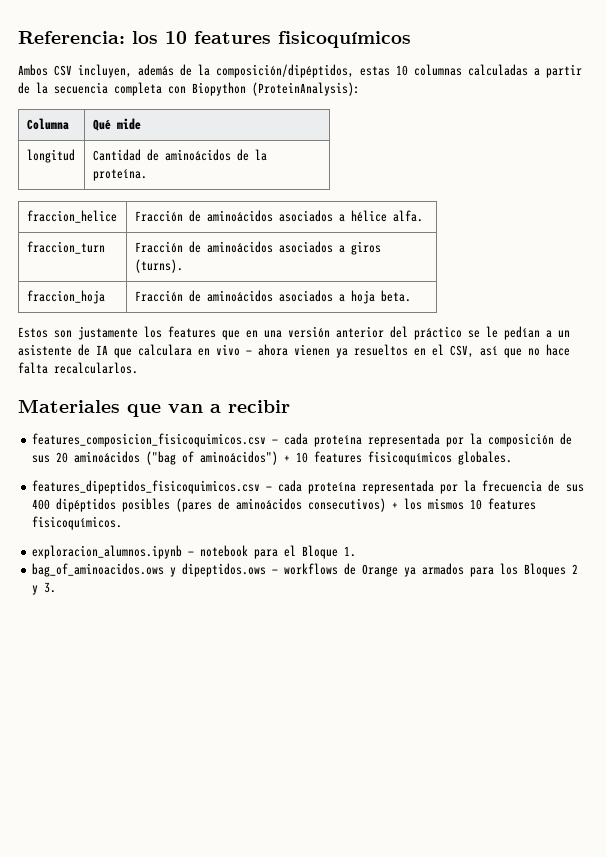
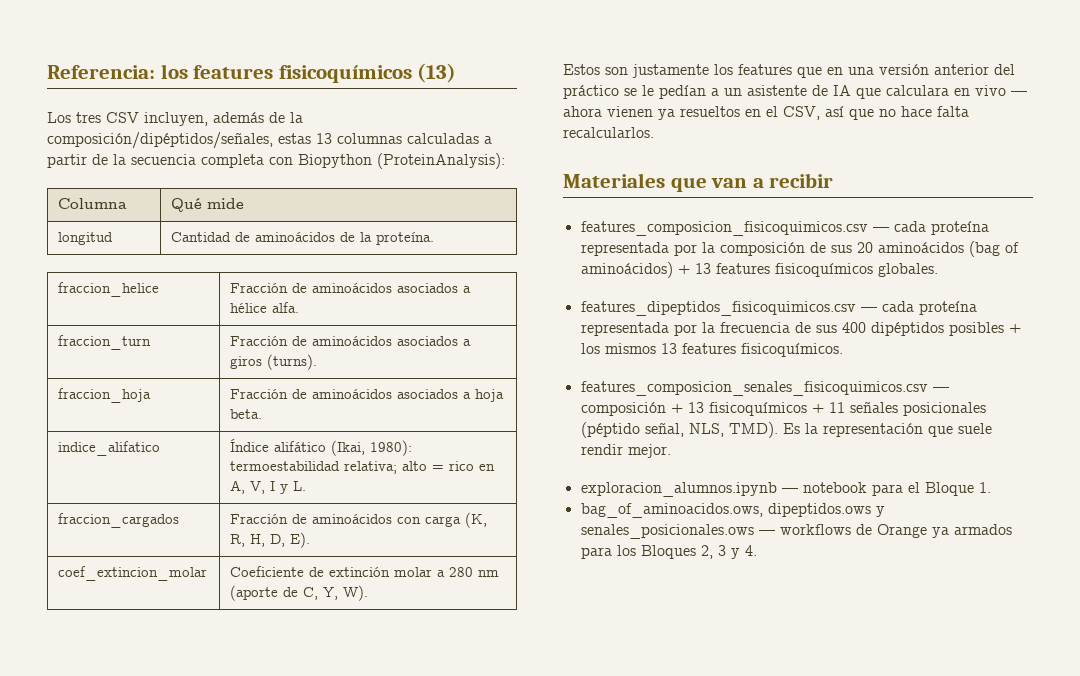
[165,31,411,48] [18,64,48,76] 10 features fisicoquímicos // Ambos -> [193,63,457,83] [47,112,101,123] features fisicoquímicos (13) // Los tres
[216,64,408,78] composición/dipéptidos, estas 10 -> [47,132,332,149] composición/dipéptidos/señales, estas 13
(411, 296) none -> [58,441,161,456] [230,439,413,456] [230,461,496,474] [230,480,307,494] [58,513,180,528] [230,512,488,528] [230,532,311,548] [58,566,208,581] [230,566,500,577] [230,585,369,601] // indice_alifatico | Índice alifático (Ikai, 1980): termoestabilidad relativa; alto = rico en A, V, I y L. // fraccion_cargados | Fracción de aminoácidos con carga (K, R, H, D, E). // coef_extincion_molar | Coeficiente de extinción molar a 280 nm (aporte de C, Y, W).
[146,451,309,465] ("bag of aminoácidos") + 10 -> [968,241,1019,257] [580,262,711,278] (bag of aminoácidos) + 13
[176,498,387,512] (pares de aminoácidos consecutivos) -> (1004, 329) none
[470,499,483,510] 10 -> [660,343,677,354] 13
(123, 523) none -> [580,381,949,396] [580,401,986,416] [580,422,992,438] [580,444,671,458] // features_composicion_senales_fisicoquimicos.csv — composición + 13 fisicoquímicos + 11 señales posicionales (péptido señal, NLS, TMD). Es la representación que suele rendir mejor.
[32,563,267,577] bag_of_aminoacidos.ows y dipeptidos.ows -> [580,503,885,518] [580,524,754,539] bag_of_aminoacidos.ows, dipeptidos.ows y senales_posicionales.ows
[572,564,579,574] [32,582,57,595] 2 y 3. -> [700,545,757,559] 2, 3 y 4.

